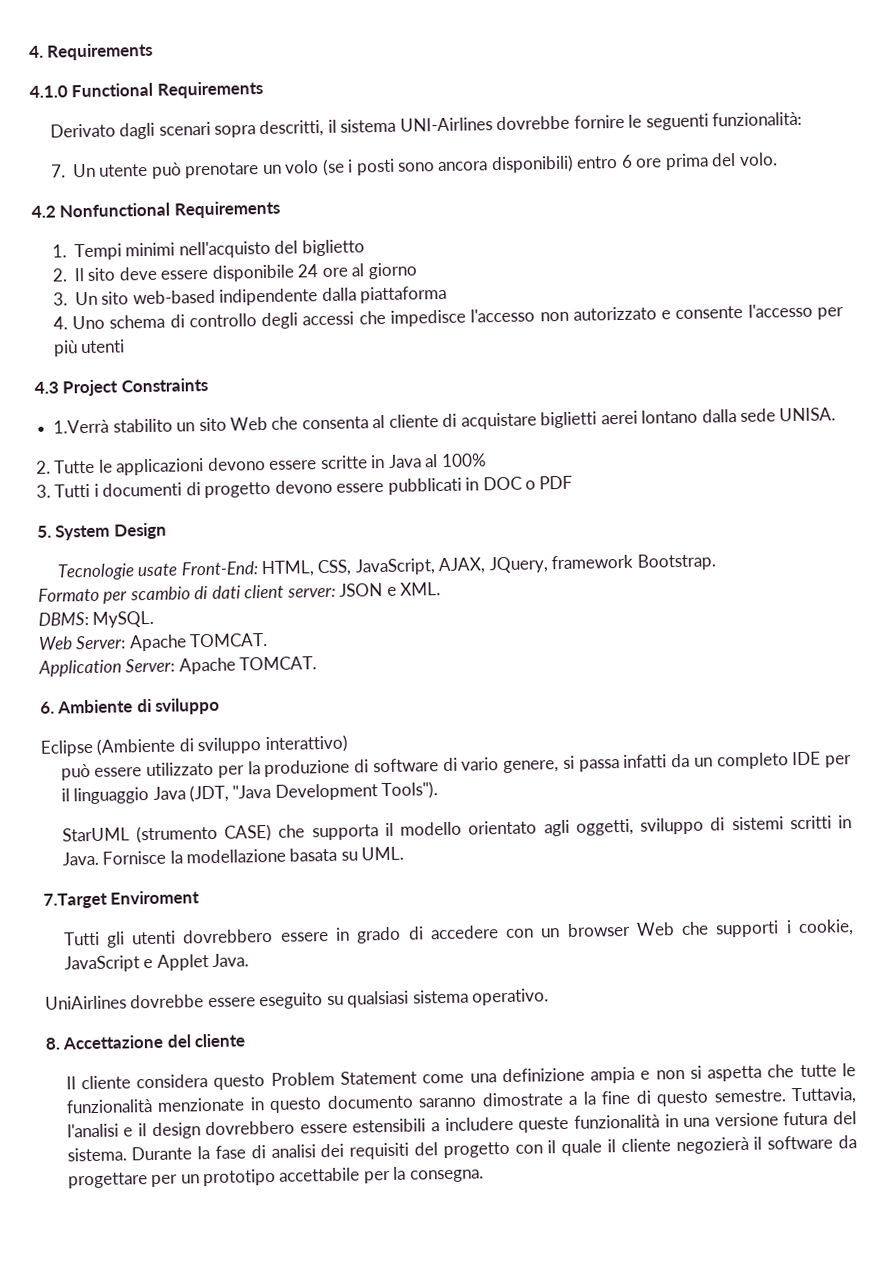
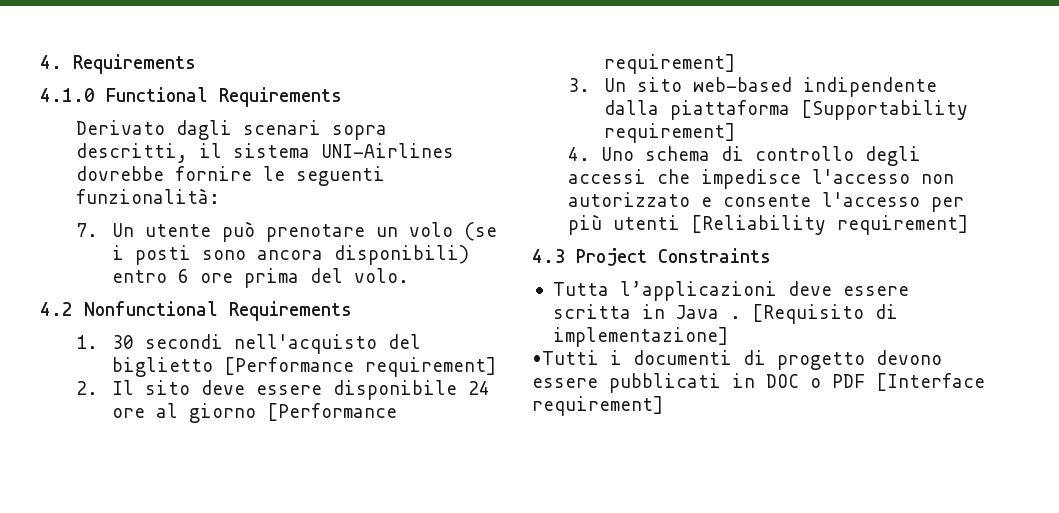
[73,242,176,261] Tempi minimi -> [112,334,224,349] 30 secondi
(365, 248) none -> [224,357,497,377] [Performance requirement]
(417, 271) none -> [267,403,398,421] [604,54,736,74] [Performance requirement]
(448, 294) none -> [801,100,969,120] [604,123,736,143] [Supportability requirement]
(126, 346) none -> [691,215,969,235] [Reliability requirement]
[53,407,837,434] [36,453,487,476] [36,483,91,498] 1.Verrà stabilito un sito Web che consenta al cliente di acquistare biglietti aerei lontano dalla sede UNISA. // 2. Tutte le applicazioni devono essere scritte in Java al 100% // 3. Tutti -> [552,281,909,301] [552,304,898,324] [552,327,728,347] [532,350,599,365] Tutta l’applicazioni deve essere scritta in Java . [Requisito di implementazione] // •Tutti
[37,522,167,541] [56,553,716,581] [38,582,442,604] [38,610,155,628] [39,632,269,652] [38,656,318,677] [40,697,221,715] [40,734,348,757] [60,751,853,781] [60,781,439,805] [61,815,853,844] [61,846,405,866] [43,890,201,909] [63,919,854,948] [63,953,250,973] [45,988,550,1010] [45,1033,246,1050] [65,1063,856,1090] [65,1087,857,1114] [66,1111,857,1140] [66,1135,858,1162] [67,1166,484,1189] // 5. System Design // Tecnologie usate Front-End: HTML, CSS, JavaScript, AJAX, JQuery, framework Bootstrap. // Formato per scambio di dati client server: JSON e XML. // DBMS: MySQL. // Web Server: Apache TOMCAT. // Application Server: Apache TOMCAT. // 6. Ambiente di sviluppo // Eclipse (Ambiente di sviluppo interattivo) // può essere utilizzato per la produzione di software di vario genere, si passa infatti da un completo IDE per il linguaggio Java (JDT, "Java Development Tools"). // StarUML (strumento CASE) che supporta il modello orientato agli oggetti, sviluppo di sistemi scritti in Java. Fornisce la modellazione basata su UML. // 7.Target Enviroment // Tutti gli utenti dovrebbero essere in grado di accedere con un browser Web che supporti i cookie, JavaScript e Applet Java. // UniAirlines dovrebbe essere eseguito su qualsiasi sistema operativo. // 8. Accettazione del cliente // Il cliente considera questo Problem Statement come una definizione ampia e non si aspetta che tutte le funzionalità menzionate in questo documento saranno dimostrate a la fine di questo semestre. Tuttavia, l'analisi e il design dovrebbero essere estensibili a includere queste funzionalità in una versione futura del sistema. Durante la fase di analisi dei requisiti del progetto con il quale il cliente negozierà il software da progettare per un prototipo accettabile per la consegna. -> [876,373,985,391] [532,396,663,416] [Interface requirement]

